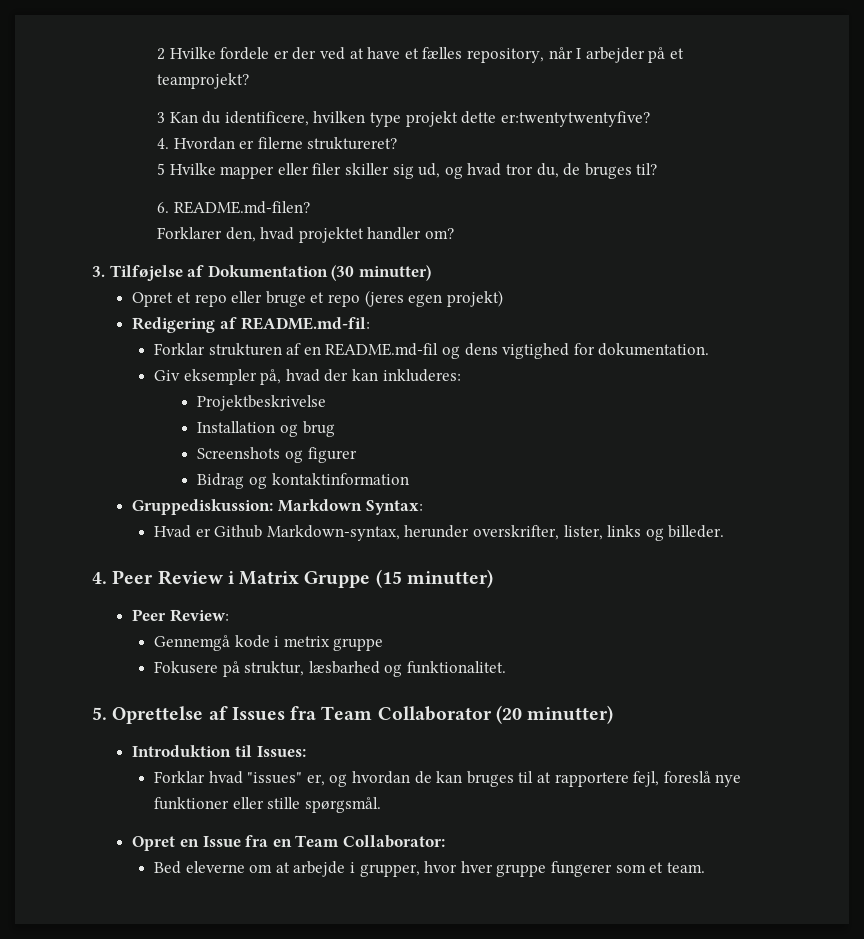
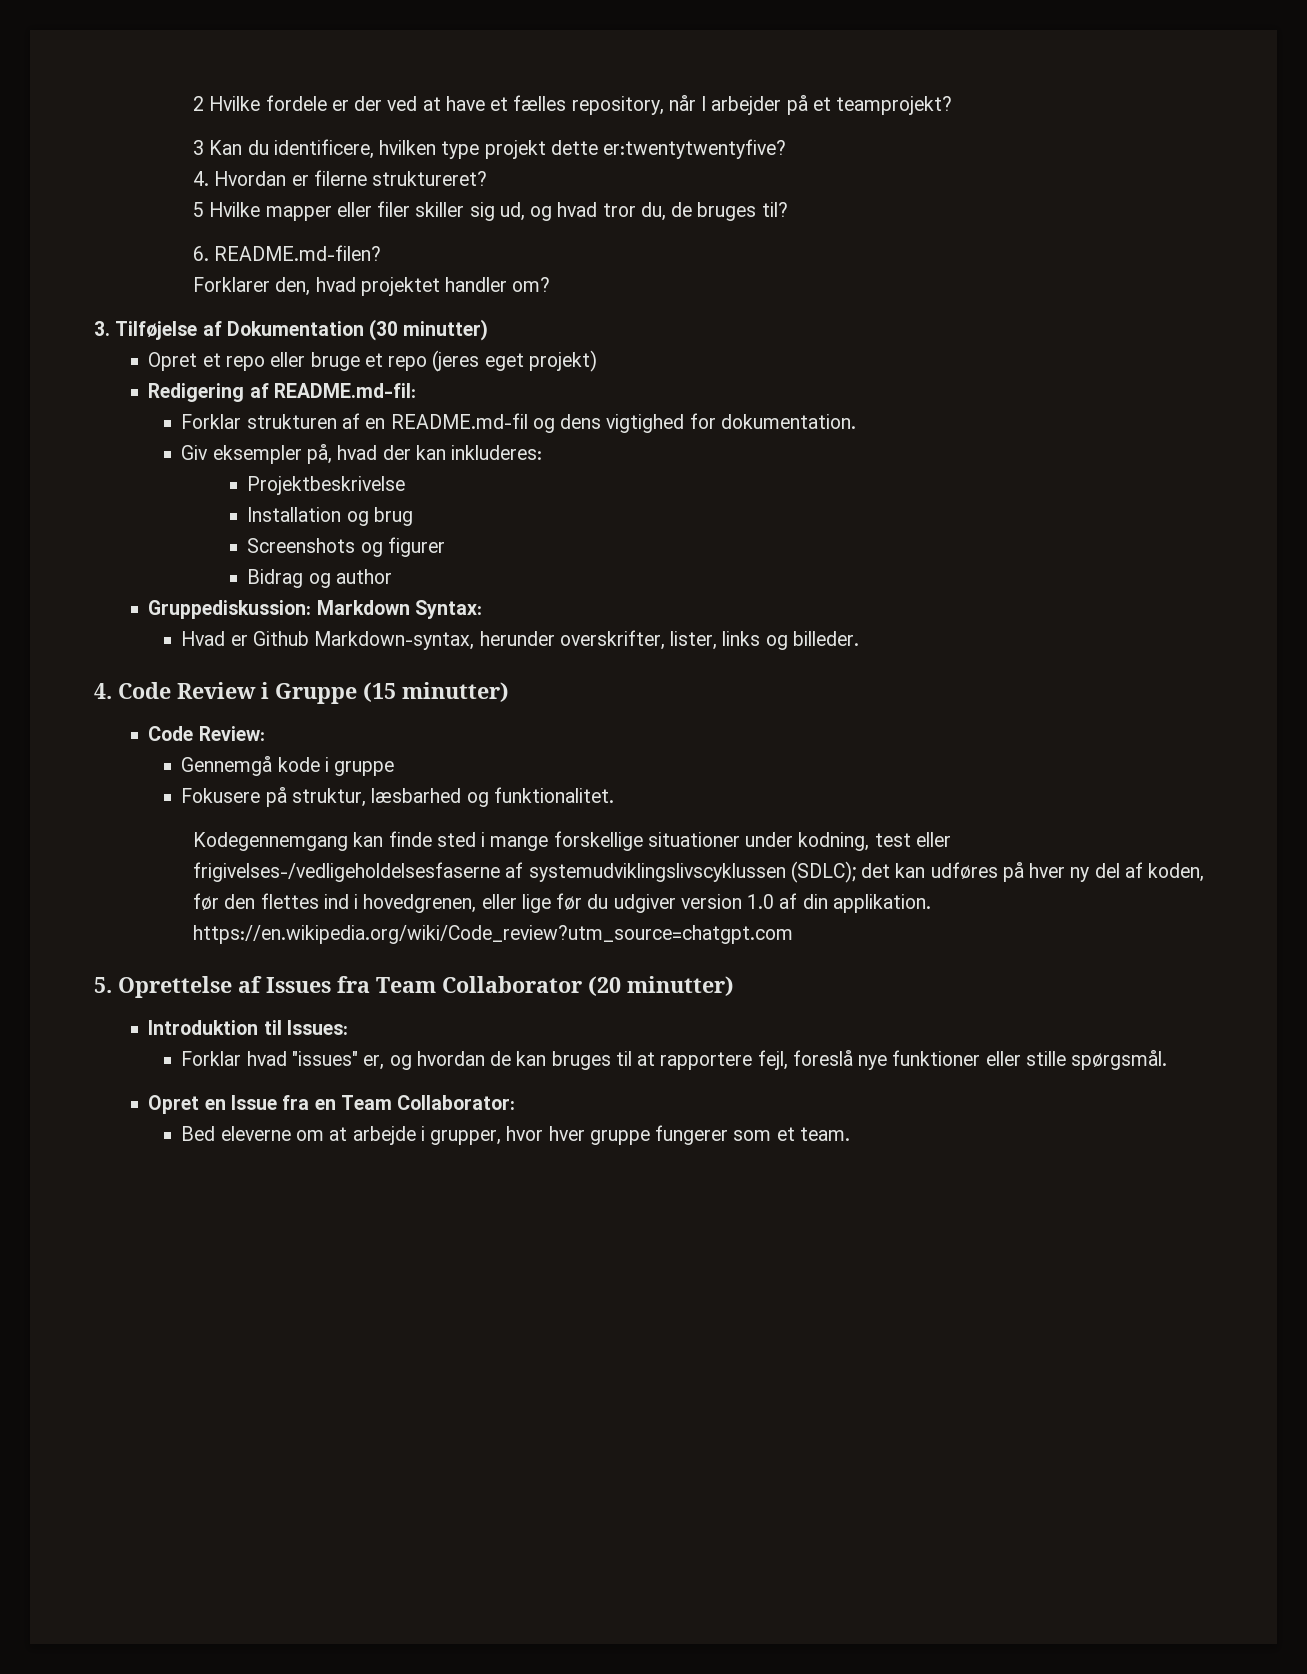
[408,294,443,307] egen -> [484,353,524,371] eget
[271,473,409,485] kontaktinformation -> [336,569,393,584] author
[112,570,154,584] Peer -> [118,682,171,699] Code
[239,571,300,585] Matrix -> (269, 690) none
[132,609,167,621] Peer -> [148,726,194,741] Code
[283,636,330,647] metrix -> (329, 764) none
(507, 667) none -> [193,831,951,851] [193,861,1205,883] [193,893,931,913] [193,925,794,944] // Kodegennemgang kan finde sted i mange forskellige situationer under kodning, test eller frigivelses-/vedligeholdelsesfaserne af systemudviklingslivscyklussen (SDLC); det kan udføres på hver ny del af koden, før den flettes ind i hovedgrenen, eller lige før du udgiver version 1.0 af din applikation. https://en.wikipedia.org/wiki/Code_review?utm_source=chatgpt.com

